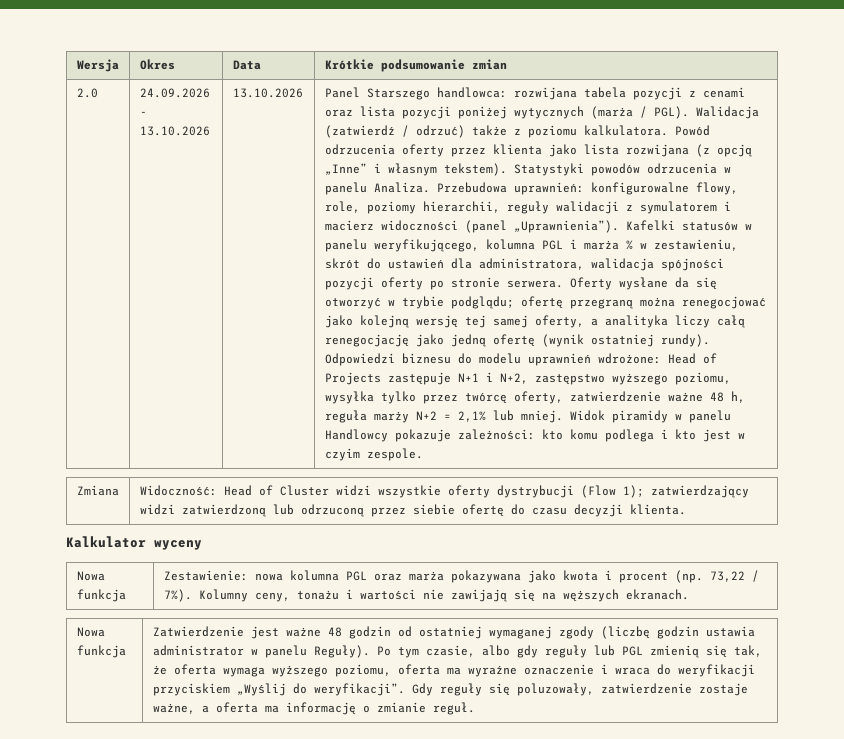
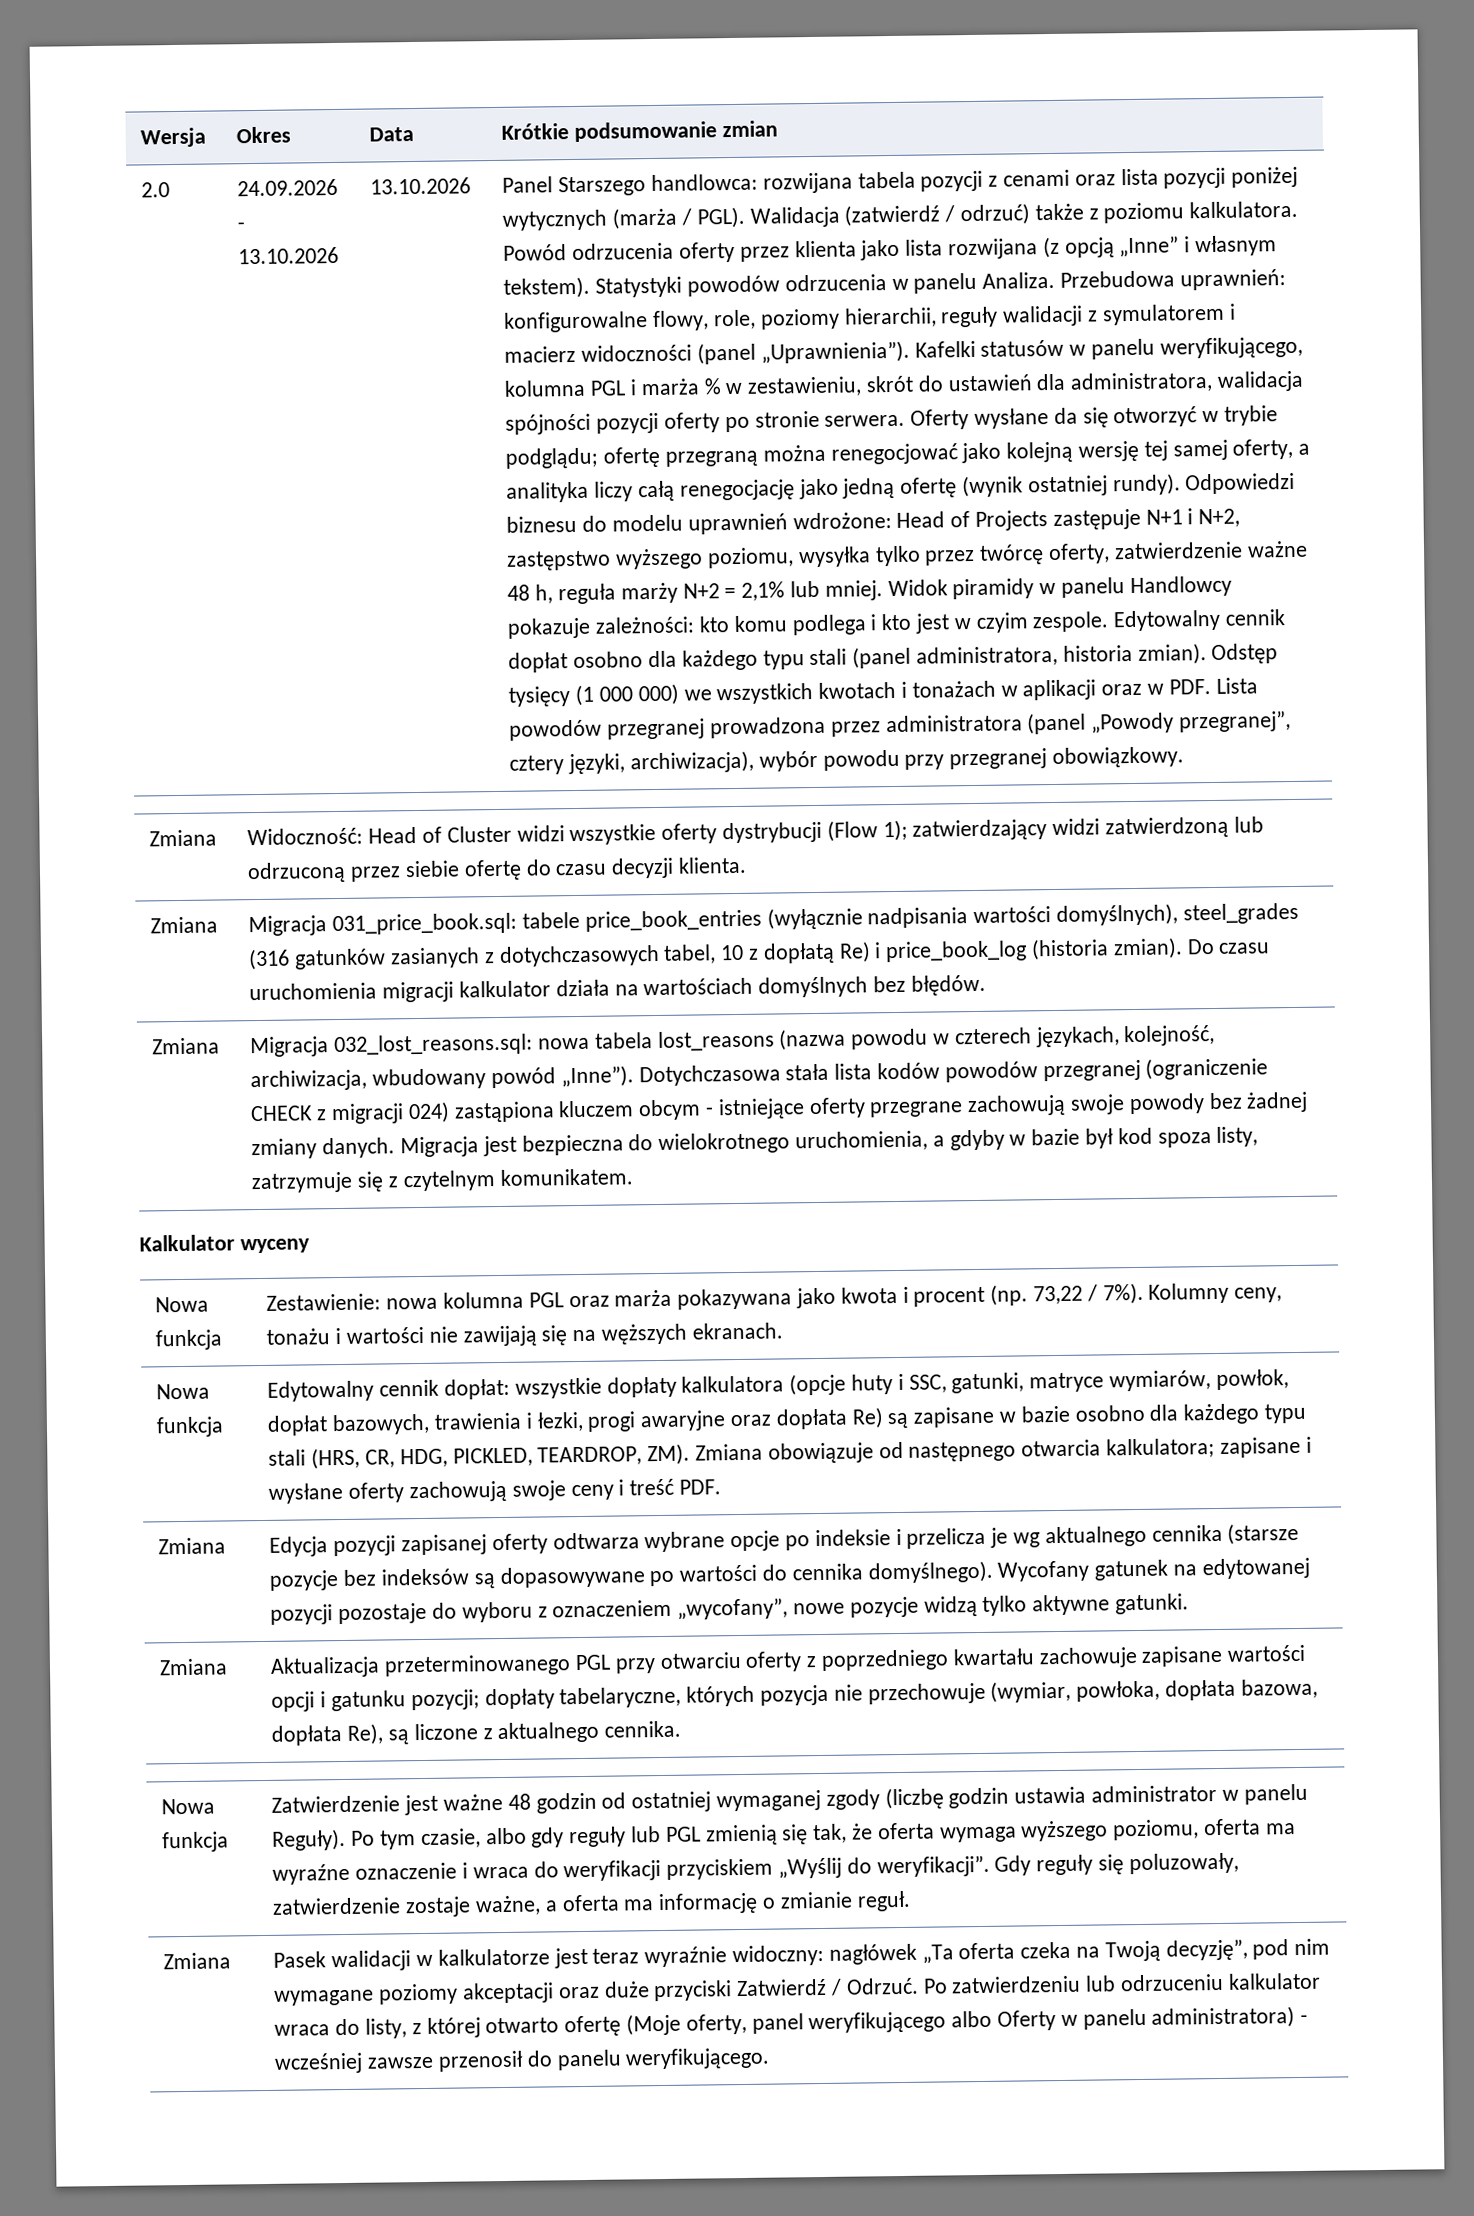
(423, 454) none -> [1113,609,1286,632] [508,643,1279,673] [508,677,1258,707] [509,711,1292,741] [509,746,1185,775] Edytowalny cennik dopłat osobno dla każdego typu stali (panel administratora, historia zmian). Odstęp tysięcy (1 000 000) we wszystkich kwotach i tonażach w aplikacji oraz w PDF. Lista powodów przegranej prowadzona przez administratora (panel „Powody przegranej”, cztery języki, archiwizacja), wybór powodu przy przegranej obowiązkowy.
(686, 509) none -> [150,916,219,934] [248,902,1299,937] [248,937,1271,971] [249,974,986,1003] [152,1037,221,1055] [250,1024,1216,1058] [250,1057,1269,1092] [250,1091,1309,1125] [251,1126,1259,1160] [251,1168,633,1194] // Zmiana | Migracja 031_price_book.sql: tabele price_book_entries (wyłącznie nadpisania wartości domyślnych), steel_grades (316 gatunków zasianych z dotychczasowych tabel, 10 z dopłatą Re) i price_book_log (historia zmian). Do czasu uruchomienia migracji kalkulator działa na wartościach domyślnych bez błędów. // Zmiana | Migracja 032_lost_reasons.sql: nowa tabela lost_reasons (nazwa powodu w czterech językach, kolejność, archiwizacja, wbudowany powód „Inne”). Dotychczasowa stała lista kodów powodów przegranej (ograniczenie CHECK z migracji 024) zastąpiona kluczem obcym - istniejące oferty przegrane zachowują swoje powody bez żadnej zmiany danych. Migracja jest bezpieczna do wielokrotnego uruchomienia, a gdyby w bazie był kod spoza listy, zatrzymuje się z czytelnym komunikatem.
(689, 594) none -> [156,1383,211,1400] [156,1416,225,1438] [267,1369,1289,1402] [267,1403,1308,1436] [268,1436,1312,1470] [268,1478,722,1504] [158,1537,227,1555] [269,1522,1300,1557] [269,1557,1310,1591] [270,1593,1190,1625] [159,1658,229,1676] [270,1644,1306,1678] [271,1678,1318,1712] [271,1720,682,1746] // Nowa funkcja | Edytowalny cennik dopłat: wszystkie dopłaty kalkulatora (opcje huty i SSC, gatunki, matryce wymiarów, powłok, dopłat bazowych, trawienia i łezki, progi awaryjne oraz dopłata Re) są zapisane w bazie osobno dla każdego typu stali (HRS, CR, HDG, PICKLED, TEARDROP, ZM). Zmiana obowiązuje od następnego otwarcia kalkulatora; zapisane i wysłane oferty zachowują swoje ceny i treść PDF. // Zmiana | Edycja pozycji zapisanej oferty odtwarza wybrane opcje po indeksie i przelicza je wg aktualnego cennika (starsze pozycje bez indeksów są dopasowywane po wartości do cennika domyślnego). Wycofany gatunek na edytowanej pozycji pozostaje do wyboru z oznaczeniem „wycofany”, nowe pozycje widzą tylko aktywne gatunki. // Zmiana | Aktualizacja przeterminowanego PGL przy otwarciu oferty z poprzedniego kwartału zachowuje zapisane wartości opcji i gatunku pozycji; dopłaty tabelaryczne, których pozycja nie przechowuje (wymiar, powłoka, dopłata bazowa, dopłata Re), są liczone z aktualnego cennika.
(475, 708) none -> [163,1952,232,1970] [273,1938,1331,1972] [274,1972,1321,2006] [274,2006,1309,2039] [274,2047,771,2074] // Zmiana | Pasek walidacji w kalkulatorze jest teraz wyraźnie widoczny: nagłówek „Ta oferta czeka na Twoją decyzję”, pod nim wymagane poziomy akceptacji oraz duże przyciski Zatwierdź / Odrzuć. Po zatwierdzeniu lub odrzuceniu kalkulator wraca do listy, z której otwarto ofertę (Moje oferty, panel weryfikującego albo Oferty w panelu administratora) - wcześniej zawsze przenosił do panelu weryfikującego.

